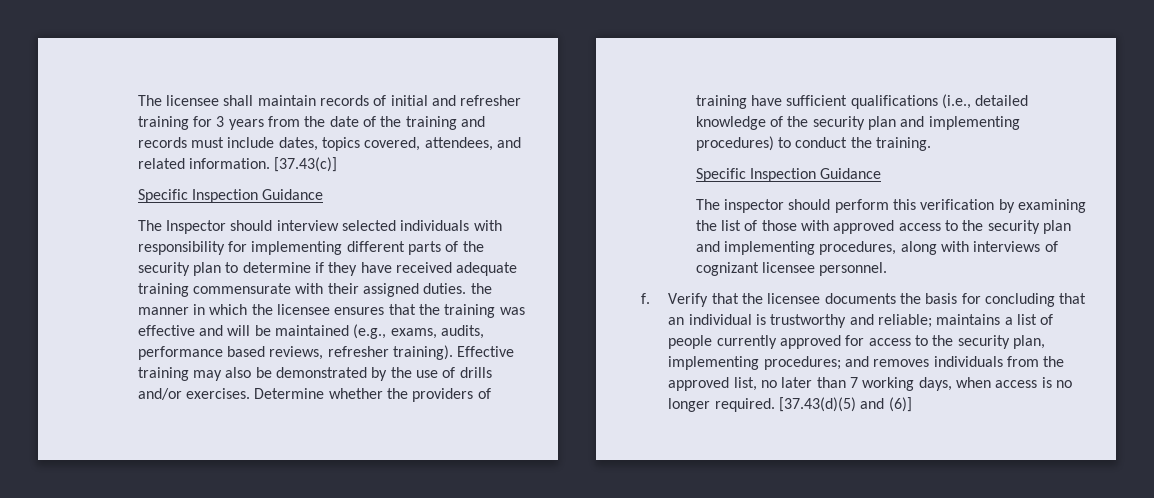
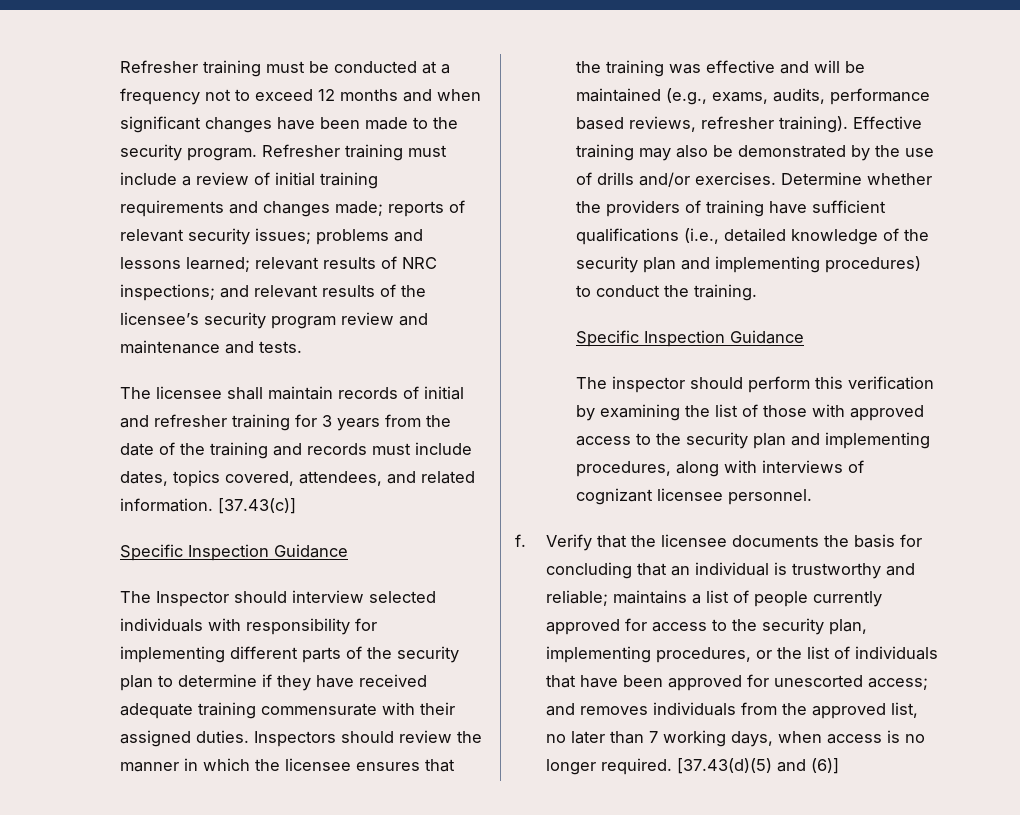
(137, 100) none -> [120,60,451,77] [120,88,482,105] [120,116,459,133] [120,144,448,161] [120,172,379,189] [120,200,466,217] [120,228,424,245] [120,256,438,272] [120,284,427,301] [120,312,429,329] [120,340,303,354] Refresher training must be conducted at a frequency not to exceed 12 months and when significant changes have been made to the security program. Refresher training must include a review of initial training requirements and changes made; reports of relevant security issues; problems and lessons learned; relevant results of NRC inspections; and relevant results of the licensee’s security program review and maintenance and tests. //
(467, 288) none -> [254,730,453,747] Inspectors should review
[763,356,841,370] procedures; -> [655,646,938,663] [545,674,928,691] procedures, or the list of individuals that have been approved for unescorted access;

